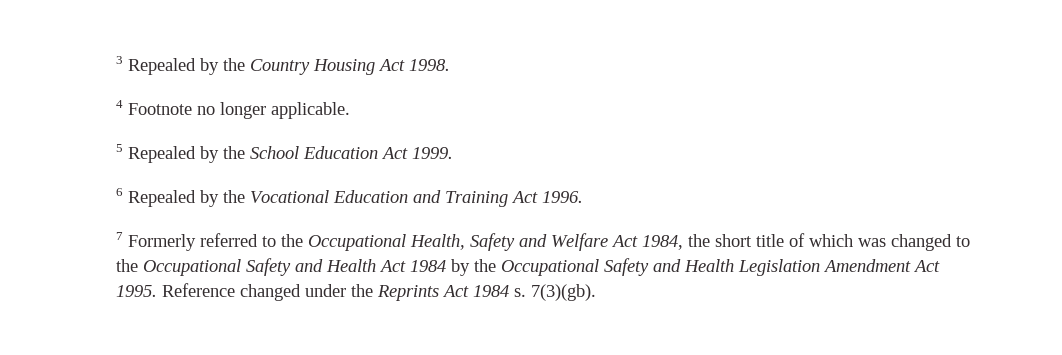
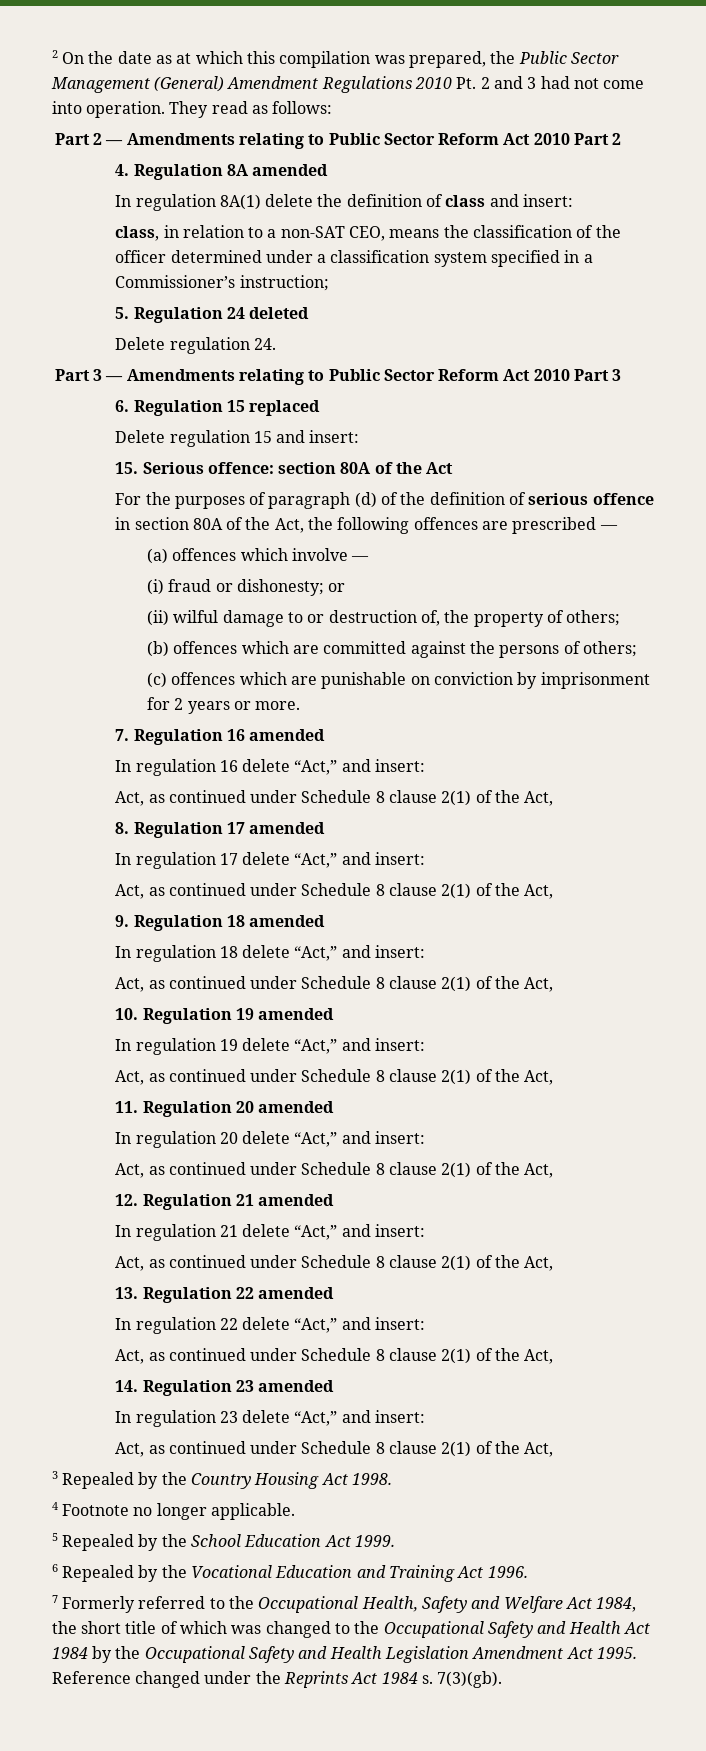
(115, 60) none -> [51,50,619,68] [50,76,645,93] [51,101,333,118] [54,133,622,149] [115,164,329,180] [115,194,574,211] [115,225,621,241] [115,250,593,267] [115,275,329,291] [115,307,310,323] [115,337,276,354] [54,369,622,385] [115,400,321,416] [115,430,360,447] [115,462,454,474] [115,492,654,509] [115,517,618,534] [146,548,370,564] [146,579,346,596] [146,610,621,627] [146,641,637,658] [146,672,650,689] [146,697,301,714] [115,729,326,745] [115,759,426,776] [115,790,554,806] [115,822,326,838] [115,852,426,869] [115,883,554,899] [115,915,326,931] [115,945,426,962] [115,976,554,992] [115,1008,335,1024] [115,1038,426,1055] [115,1069,554,1085] [115,1101,335,1117] [115,1131,426,1148] [115,1162,554,1178] [115,1194,335,1210] [115,1224,426,1241] [115,1255,554,1271] [115,1287,335,1303] [115,1317,426,1334] [115,1348,554,1364] [115,1380,335,1396] [115,1410,426,1427] [115,1441,554,1457] 2 On the date as at which this compilation was prepared, the Public Sector Management (General) Amendment Regulations 2010 Pt. 2 and 3 had not come into operation. They read as follows: // Part 2 — Amendments relating to Public Sector Reform Act 2010 Part 2 // 4. Regulation 8A amended // In regulation 8A(1) delete the definition of class and insert: // class, in relation to a non-SAT CEO, means the classification of the officer determined under a classification system specified in a Commissioner’s instruction; // 5. Regulation 24 deleted // Delete regulation 24. // Part 3 — Amendments relating to Public Sector Reform Act 2010 Part 3 // 6. Regulation 15 replaced // Delete regulation 15 and insert: // 15. Serious offence: section 80A of the Act // For the purposes of paragraph (d) of the definition of serious offence in section 80A of the Act, the following offences are prescribed — // (a) offences which involve — // (i) fraud or dishonesty; or // (ii) wilful damage to or destruction of, the property of others; // (b) offences which are committed against the persons of others; // (c) offences which are punishable on conviction by imprisonment for 2 years or more. // 7. Regulation 16 amended // In regulation 16 delete “Act,” and insert: // Act, as continued under Schedule 8 clause 2(1) of the Act, // 8. Regulation 17 amended // In regulation 17 delete “Act,” and insert: // Act, as continued under Schedule 8 clause 2(1) of the Act, // 9. Regulation 18 amended // In regulation 18 delete “Act,” and insert: // Act, as continued under Schedule 8 clause 2(1) of the Act, // 10. Regulation 19 amended // In regulation 19 delete “Act,” and insert: // Act, as continued under Schedule 8 clause 2(1) of the Act, // 11. Regulation 20 amended // In regulation 20 delete “Act,” and insert: // Act, as continued under Schedule 8 clause 2(1) of the Act, // 12. Regulation 21 amended // In regulation 21 delete “Act,” and insert: // Act, as continued under Schedule 8 clause 2(1) of the Act, // 13. Regulation 22 amended // In regulation 22 delete “Act,” and insert: // Act, as continued under Schedule 8 clause 2(1) of the Act, // 14. Regulation 23 amended // In regulation 23 delete “Act,” and insert: // Act, as continued under Schedule 8 clause 2(1) of the Act, //

